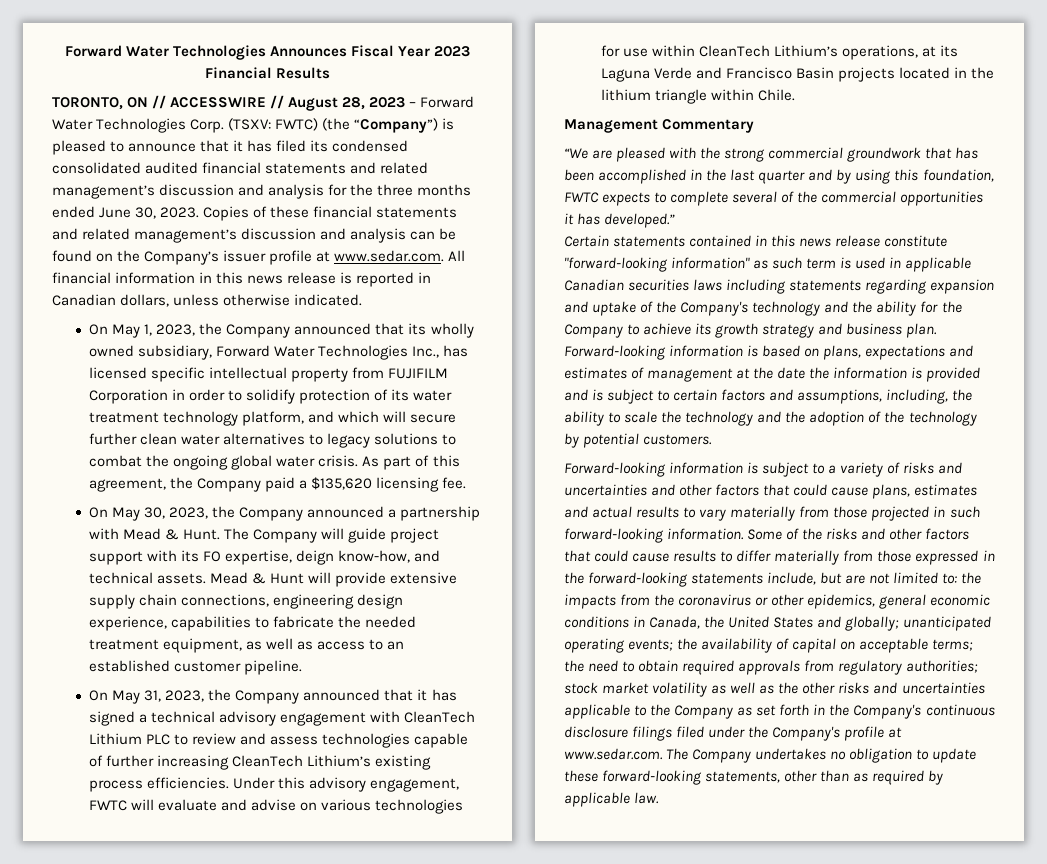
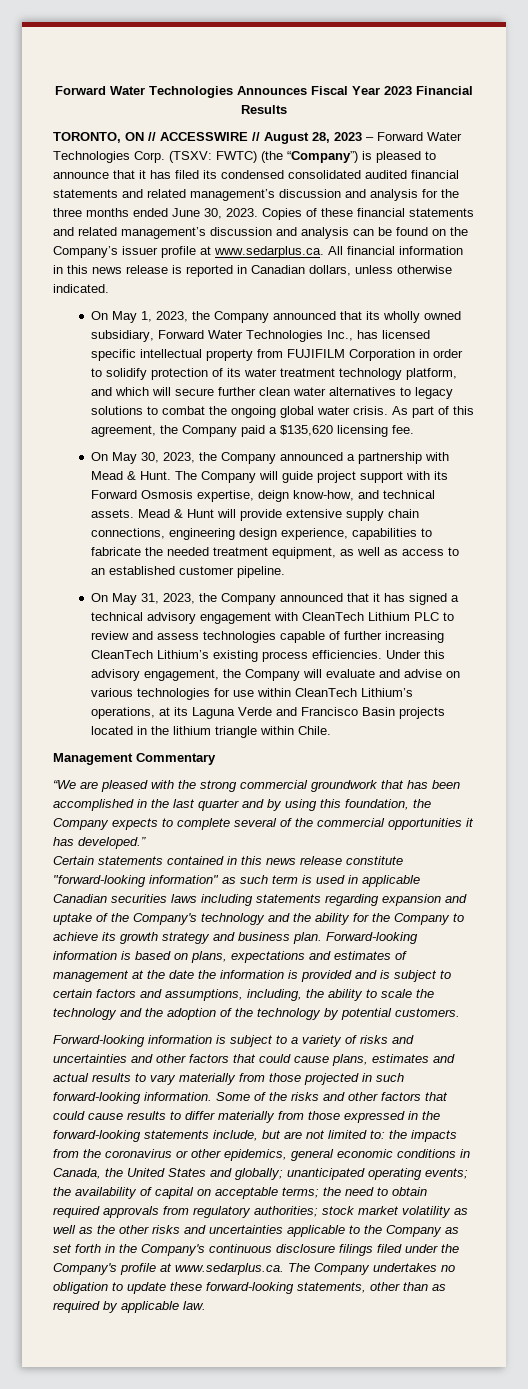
[334,250,445,262] www.sedar.com. -> [214,246,324,258] www.sedarplus.ca.
[203,551,222,562] FO -> [90,490,193,499] Forward Osmosis
[89,800,128,811] FWTC -> [222,669,300,681] the Company
[564,192,599,203] FWTC -> [413,799,431,808] [53,818,109,830] the Company
[564,748,663,760] www.sedar.com. -> [175,1263,284,1275] www.sedarplus.ca.

